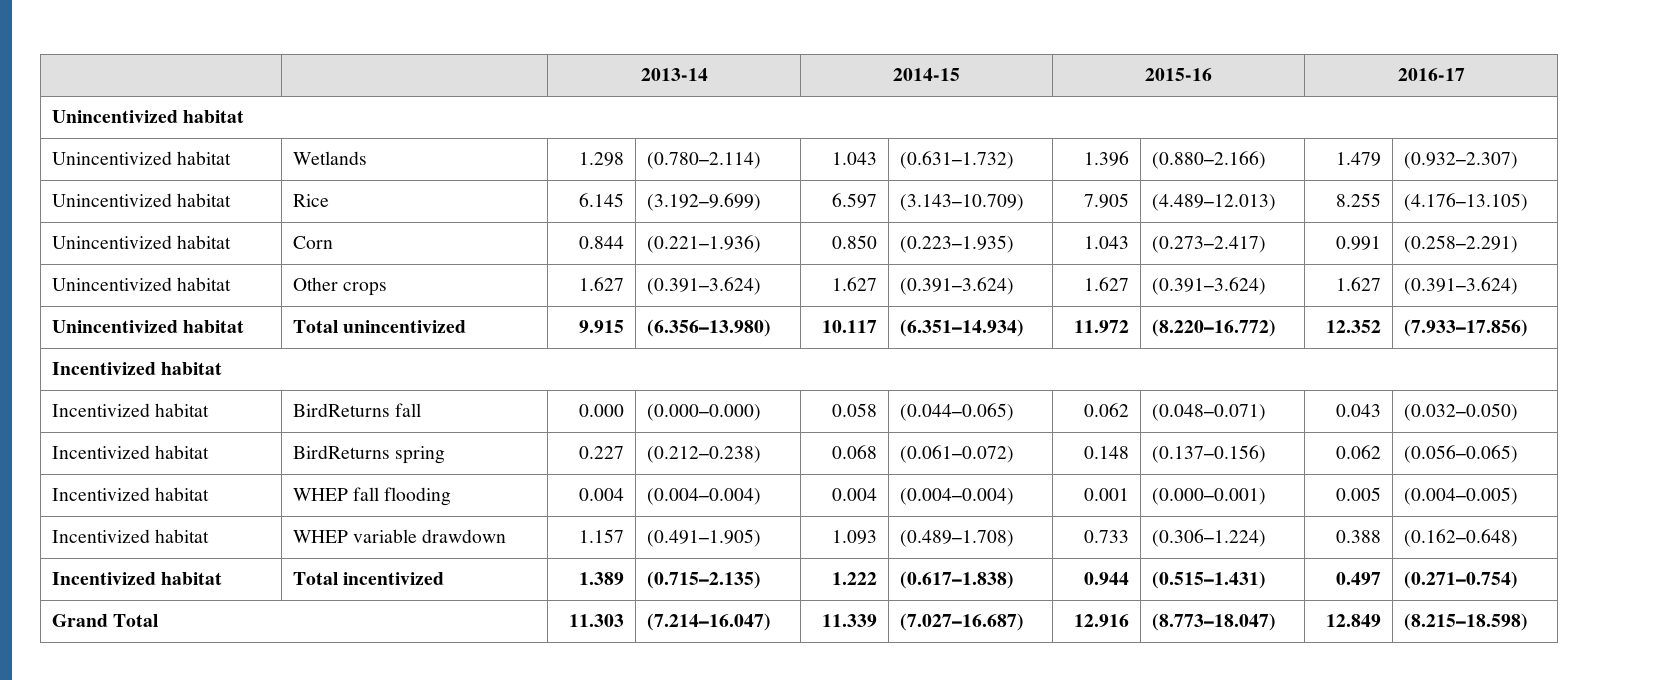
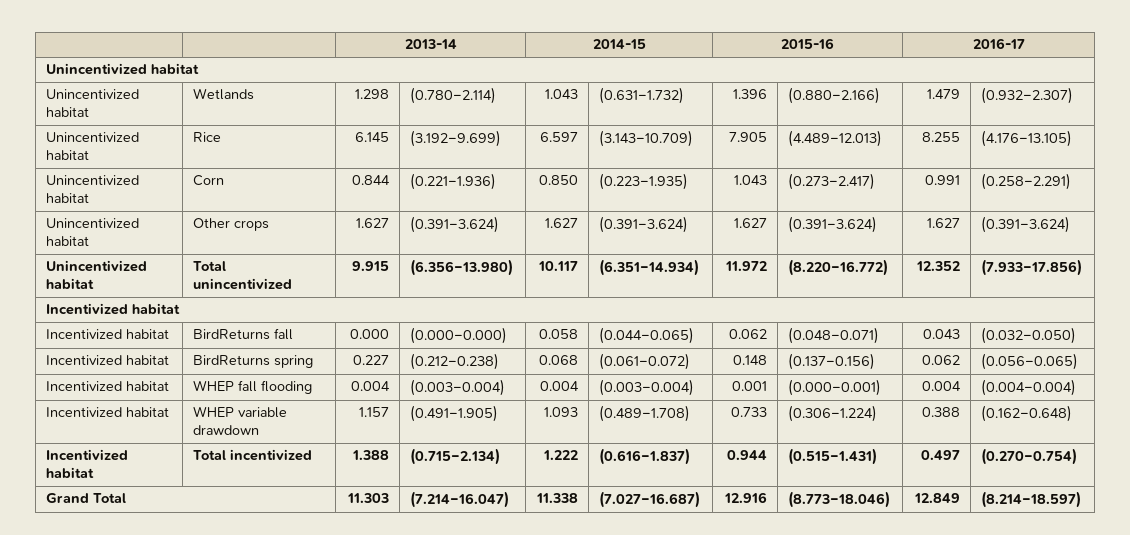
[646,488,761,505] [832,488,878,501] [899,488,1014,505] (0.004‒0.004) | 0.004 | (0.004‒0.004) -> [409,379,505,396] [540,381,580,391] [598,379,694,396] (0.003‒0.004) | 0.004 | (0.003‒0.004)
[1336,487,1382,501] [1403,487,1518,505] 0.005 | (0.004‒0.005) -> [922,381,962,391] [980,379,1076,396] 0.004 | (0.004‒0.004)
[579,572,625,585] [646,571,761,589] 1.389 | (0.715‒2.135) -> [352,450,390,460] [409,448,500,465] 1.388 | (0.715‒2.134)
[899,571,1014,589] (0.617‒1.838) -> [598,448,690,465] (0.616‒1.837)
[1403,571,1518,589] (0.271‒0.754) -> [980,448,1077,465] (0.270‒0.754)
[822,614,878,627] 11.339 -> [536,493,579,503] 11.338
[1151,613,1276,631] (8.773‒18.047) -> [787,491,890,508] (8.773‒18.046)
[1403,613,1528,631] (8.215‒18.598) -> [980,491,1081,508] (8.214‒18.597)

